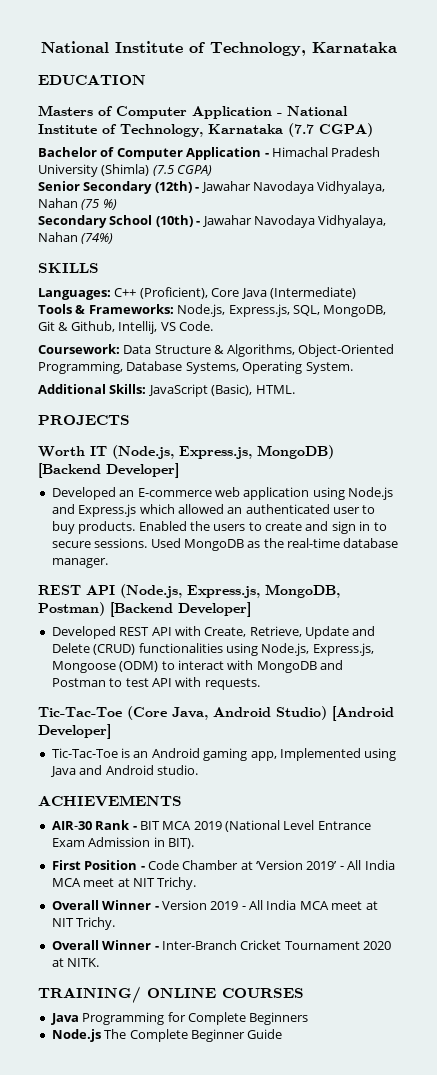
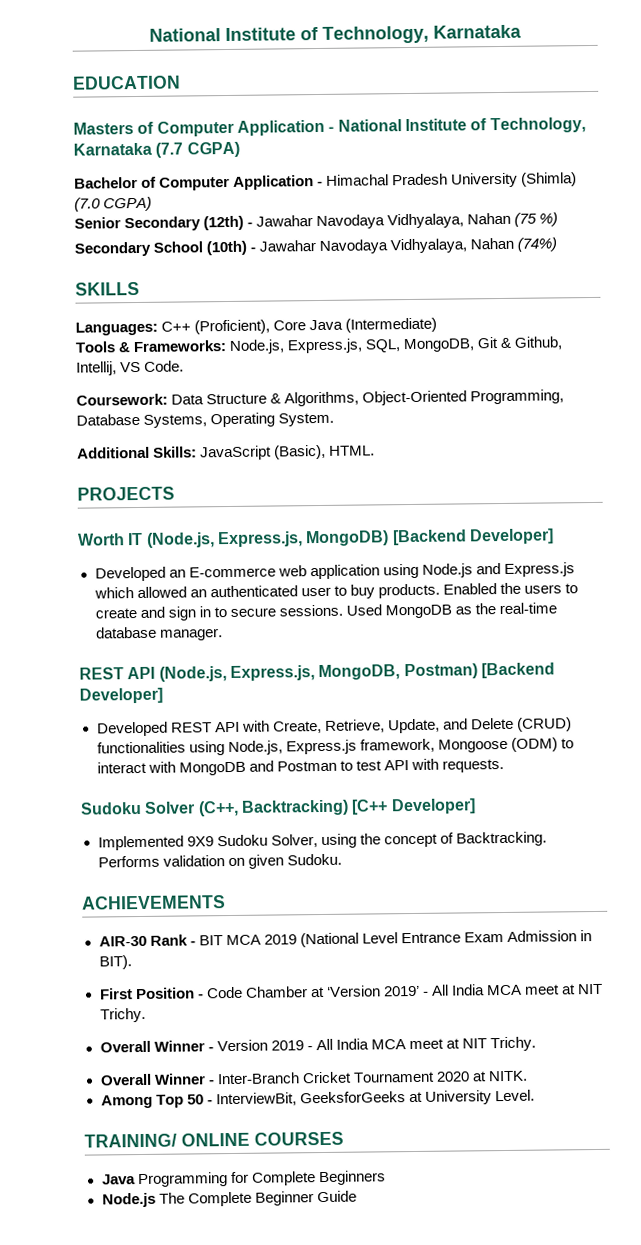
[152,165,174,176] (7.5 -> [74,197,101,212] (7.0
[305,626,349,639] Update -> [387,718,440,734] Update,
[312,643,374,656] Express.js, -> [285,738,435,755] Express.js framework,
[38,706,394,721] [38,724,111,739] [51,748,397,761] [49,765,198,777] Tic-Tac-Toe (Core Java, Android Studio) [Android Developer] // Tic-Tac-Toe is an Android gaming app, Implemented using Java and Android studio. -> [80,798,476,817] [97,831,547,851] [97,853,342,869] Sudoku Solver (C++, Backtracking) [C++ Developer] // Implemented 9X9 Sudoku Solver, using the concept of Backtracking. Performs validation on given Sudoku.
(100, 962) none -> [100,1089,535,1109] // Among Top 50 - InterviewBit, GeeksforGeeks at University Level.

